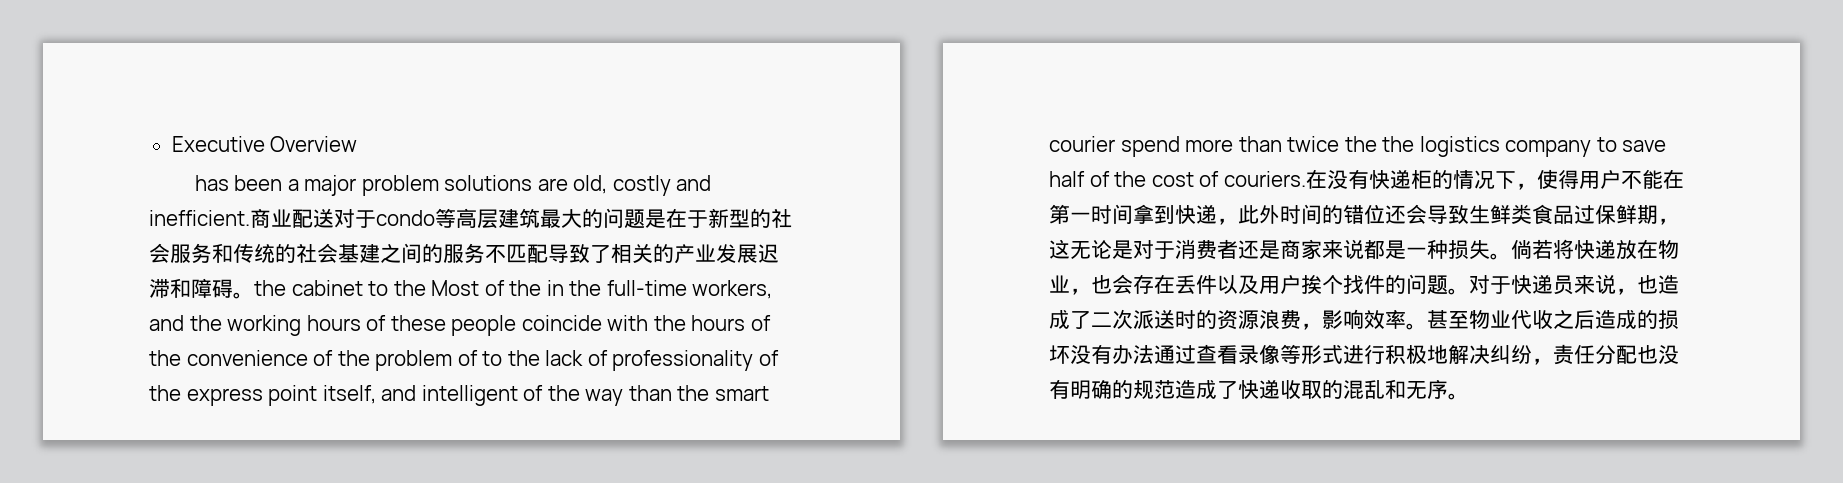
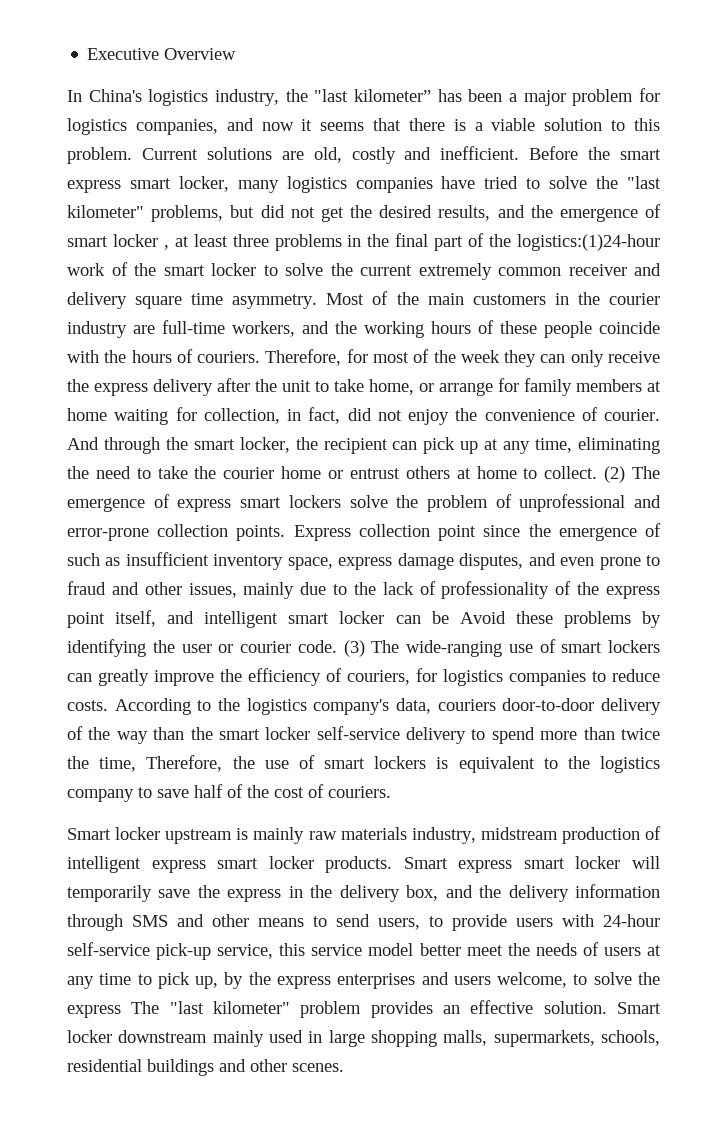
(358, 144) none -> [67,89,431,106] In China's logistics industry, the "last kilometer”
(439, 185) none -> [639,88,661,102] [67,118,660,135] [67,147,198,164] for logistics companies, and now it seems that there is a viable solution to this problem. Current
[250,208,792,229] [149,243,779,264] [149,278,602,299] 商业配送对于condo等高层建筑最大的问题是在于新型的社会服务和传统的社会基建之间的服务不匹配导致了相关的产业发展迟滞和障碍。the cabinet to the Most of the in the -> [529,146,661,160] [67,176,661,193] [67,204,662,222] [67,233,660,251] [67,262,661,280] [67,291,660,309] [67,321,155,338] Before the smart express smart locker, many logistics companies have tried to solve the "last kilometer" problems, but did not get the desired results, and the emergence of smart locker , at least three problems in the final part of the logistics:(1)24-hour work of the smart locker to solve the current extremely common receiver and delivery square time asymmetry. Most of the main customers in the courier industry are
[149,350,478,371] the convenience of the problem of -> [197,349,660,367] [67,378,661,396] [67,407,660,425] [67,437,660,454] [67,466,660,483] [67,494,661,512] [67,523,661,541] [67,552,660,570] [67,581,327,599] couriers. Therefore, for most of the week they can only receive the express delivery after the unit to take home, or arrange for family members at home waiting for collection, in fact, did not enjoy the convenience of courier. And through the smart locker, the recipient can pick up at any time, eliminating the need to take the courier home or entrust others at home to collect. (2) The emergence of express smart lockers solve the problem of unprofessional and error-prone collection points. Express collection point since the emergence of such as insufficient inventory space, express damage disputes, and even prone to fraud and other issues, mainly due
(518, 395) none -> [288,611,661,628] [67,639,660,657] [67,668,660,686] [67,698,661,715] smart locker can be Avoid these problems by identifying the user or courier code. (3) The wide-ranging use of smart lockers can greatly improve the efficiency of couriers, for logistics companies to reduce costs. According to the logistics company's data, couriers door-to-door delivery
[1049,136,1115,152] courier -> [265,726,486,744] locker self-service delivery to
(1377, 144) none -> [99,755,558,773] time, Therefore, the use of smart lockers is equivalent to
[1305,169,1684,190] [1049,204,1679,225] [1049,239,1679,260] [1049,274,1679,295] [1049,309,1679,330] [1049,344,1679,365] [1049,379,1469,400] 在没有快递柜的情况下，使得用户不能在第一时间拿到快递，此外时间的错位还会导致生鲜类食品过保鲜期，这无论是对于消费者还是商家来说都是一种损失。倘若将快递放在物业，也会存在丢件以及用户挨个找件的问题。对于快递员来说，也造成了二次派送时的资源浪费，影响效率。甚至物业代收之后造成的损坏没有办法通过查看录像等形式进行积极地解决纠纷，责任分配也没有明确的规范造成了快递收取的混乱和无序。 -> [67,826,662,844] [67,856,660,873] [67,884,660,902] [67,914,660,931] [67,942,661,960] [67,972,660,989] [67,1000,661,1018] [67,1030,660,1047] [67,1059,344,1076] // Smart locker upstream is mainly raw materials industry, midstream production of intelligent express smart locker products. Smart express smart locker will temporarily save the express in the delivery box, and the delivery information through SMS and other means to send users, to provide users with 24-hour self-service pick-up service, this service model better meet the needs of users at any time to pick up, by the express enterprises and users welcome, to solve the express The "last kilometer" problem provides an effective solution. Smart locker downstream mainly used in large shopping malls, supermarkets, schools, residential buildings and other scenes.

